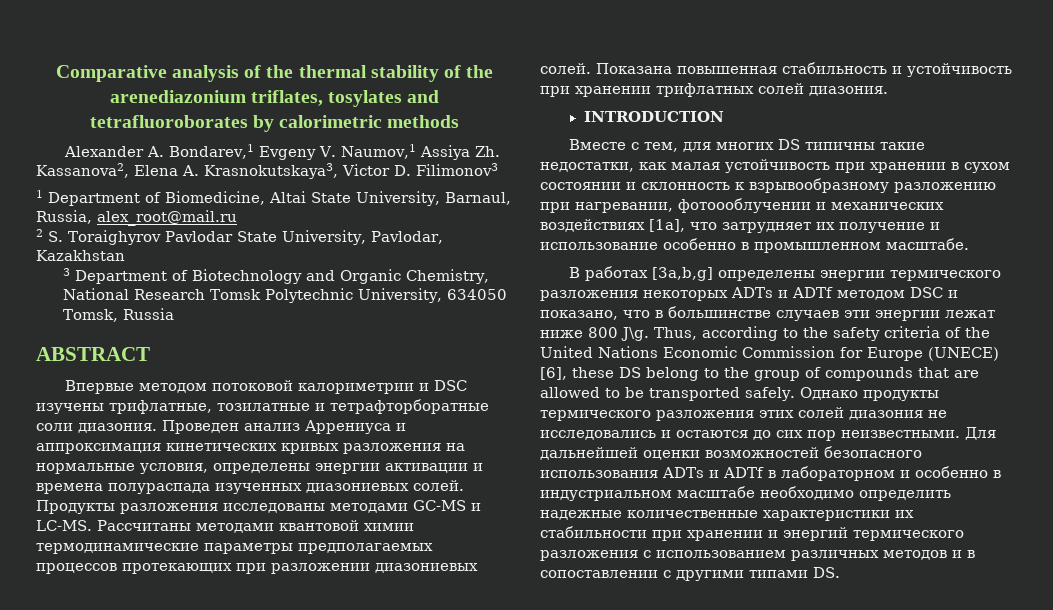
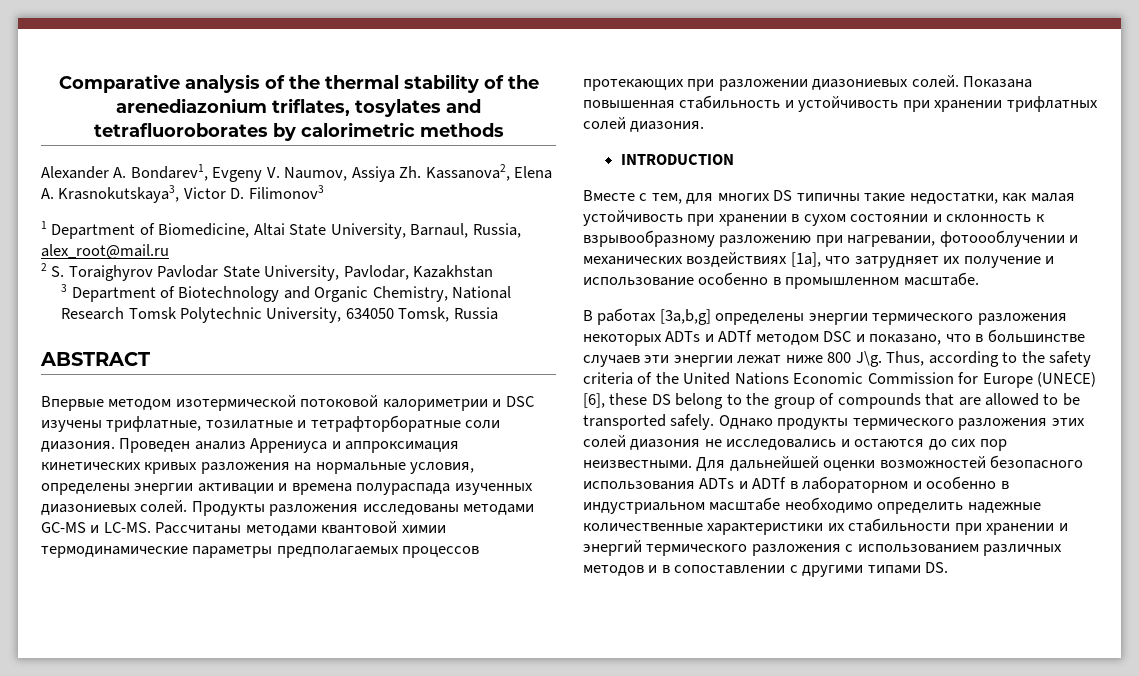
[168,144,254,159] Bondarev,1 -> [130,164,208,181] Bondarev1,
[340,144,416,159] Naumov,1 -> [284,167,348,181] Naumov,
(207, 388) none -> [175,395,296,411] изотермической

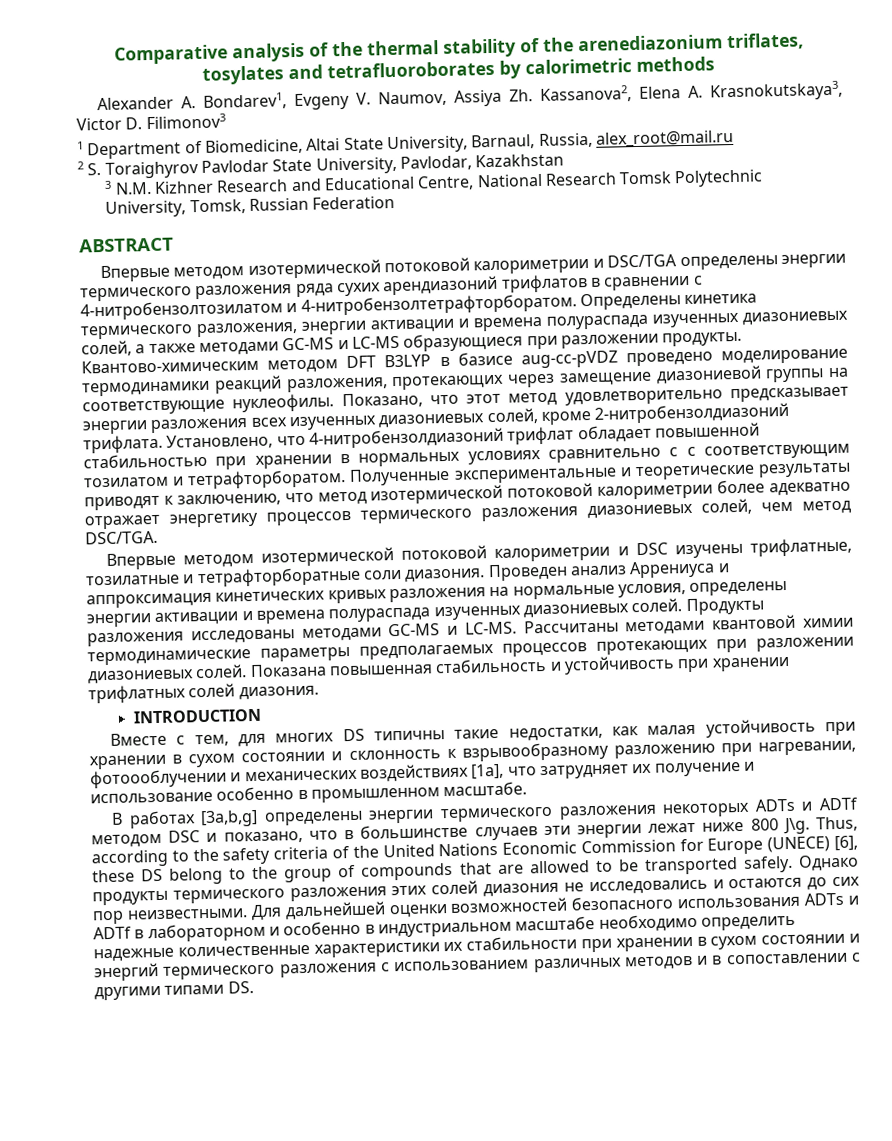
[71,286,448,302] Department of Biotechnology and Organic Chemistry, -> [114,175,475,195] N.M. Kizhner Research and Educational Centre,
[345,307,498,322] [40,352,150,366] 634050 Tomsk, Russia // ABSTRACT -> [189,195,396,215] [79,237,174,253] [99,253,846,283] [80,274,703,302] [80,292,758,321] [80,310,848,340] [81,331,743,357] [81,348,848,374] [82,365,849,397] [82,386,849,416] [82,402,790,435] [83,422,760,454] [83,443,851,470] [84,462,851,490] [84,479,852,511] [84,498,851,530] [85,530,158,545] Tomsk, Russian Federation // ABSTRACT // Впервые методом изотермической потоковой калориметрии и DSC/TGA определены энергии термического разложения ряда сухих арендиазоний трифлатов в сравнении с 4-нитробензолтозилатом и 4-нитробензолтетрафторборатом. Определены кинетика термического разложения, энергии активации и времена полураспада изученных диазониевых солей, а также методами GC-MS и LC-MS образующиеся при разложении продукты. Квантово-химическим методом DFT B3LYP в базисе aug-cc-pVDZ проведено моделирование термодинамики реакций разложения, протекающих через замещение диазониевой группы на соответствующие нуклеофилы. Показано, что этот метод удовлетворительно предсказывает энергии разложения всех изученных диазониевых солей, кроме 2-нитробензолдиазоний трифлата. Установлено, что 4-нитробензолдиазоний трифлат обладает повышенной стабильностью при хранении в нормальных условиях сравнительно с с соответствующим тозилатом и тетрафторборатом. Полученные экспериментальные и теоретические результаты приводят к заключению, что метод изотермической потоковой калориметрии более адекватно отражает энергетику процессов термического разложения диазониевых солей, чем метод DSC/TGA.
(1055, 529) none -> [696,933,846,950] в сухом состоянии

